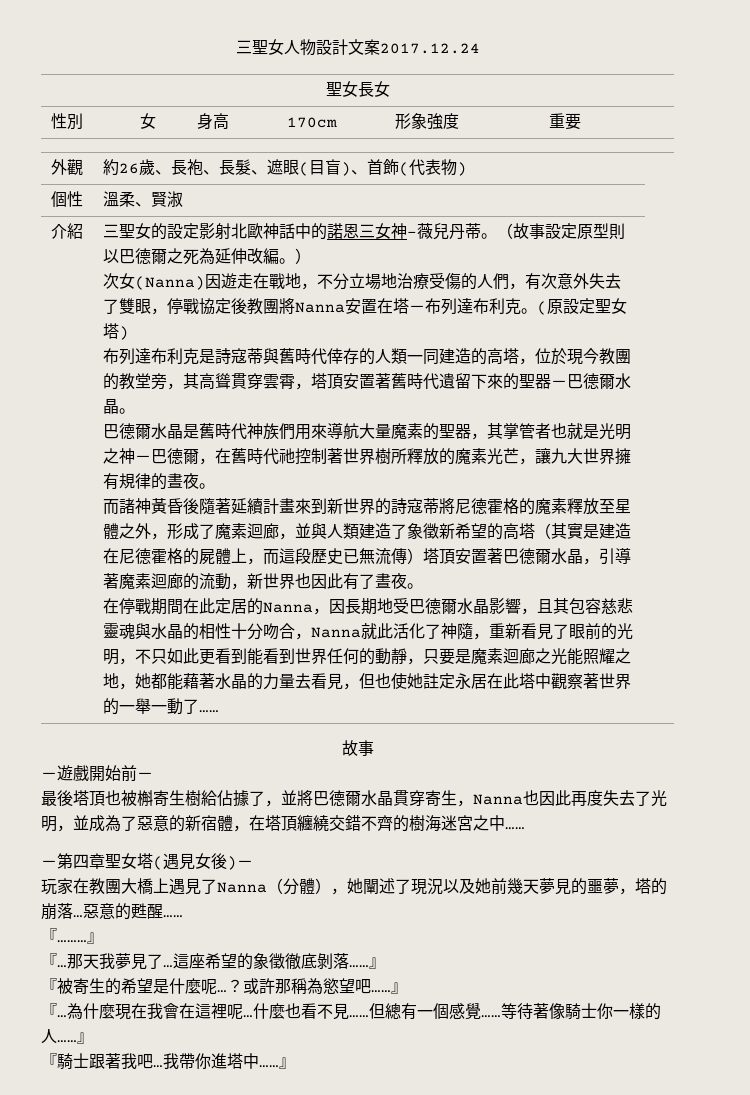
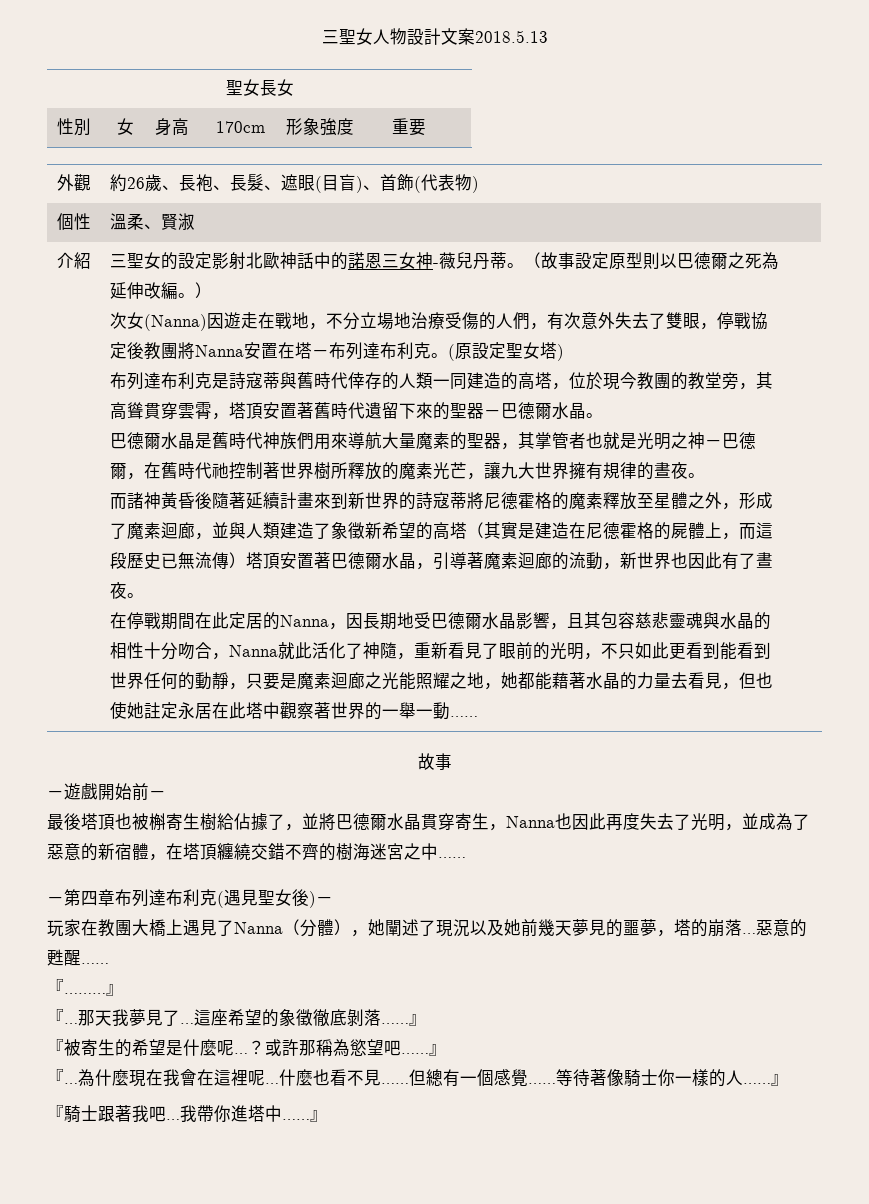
[379,43,480,54] 2017.12.24 -> [474,30,548,43] 2018.5.13
[183,699,200,714] 了 -> (450, 711) none
[105,853,153,869] 聖女塔 -> [115,889,217,907] 布列達布利克
(195, 861) none -> [258,890,275,906] 聖

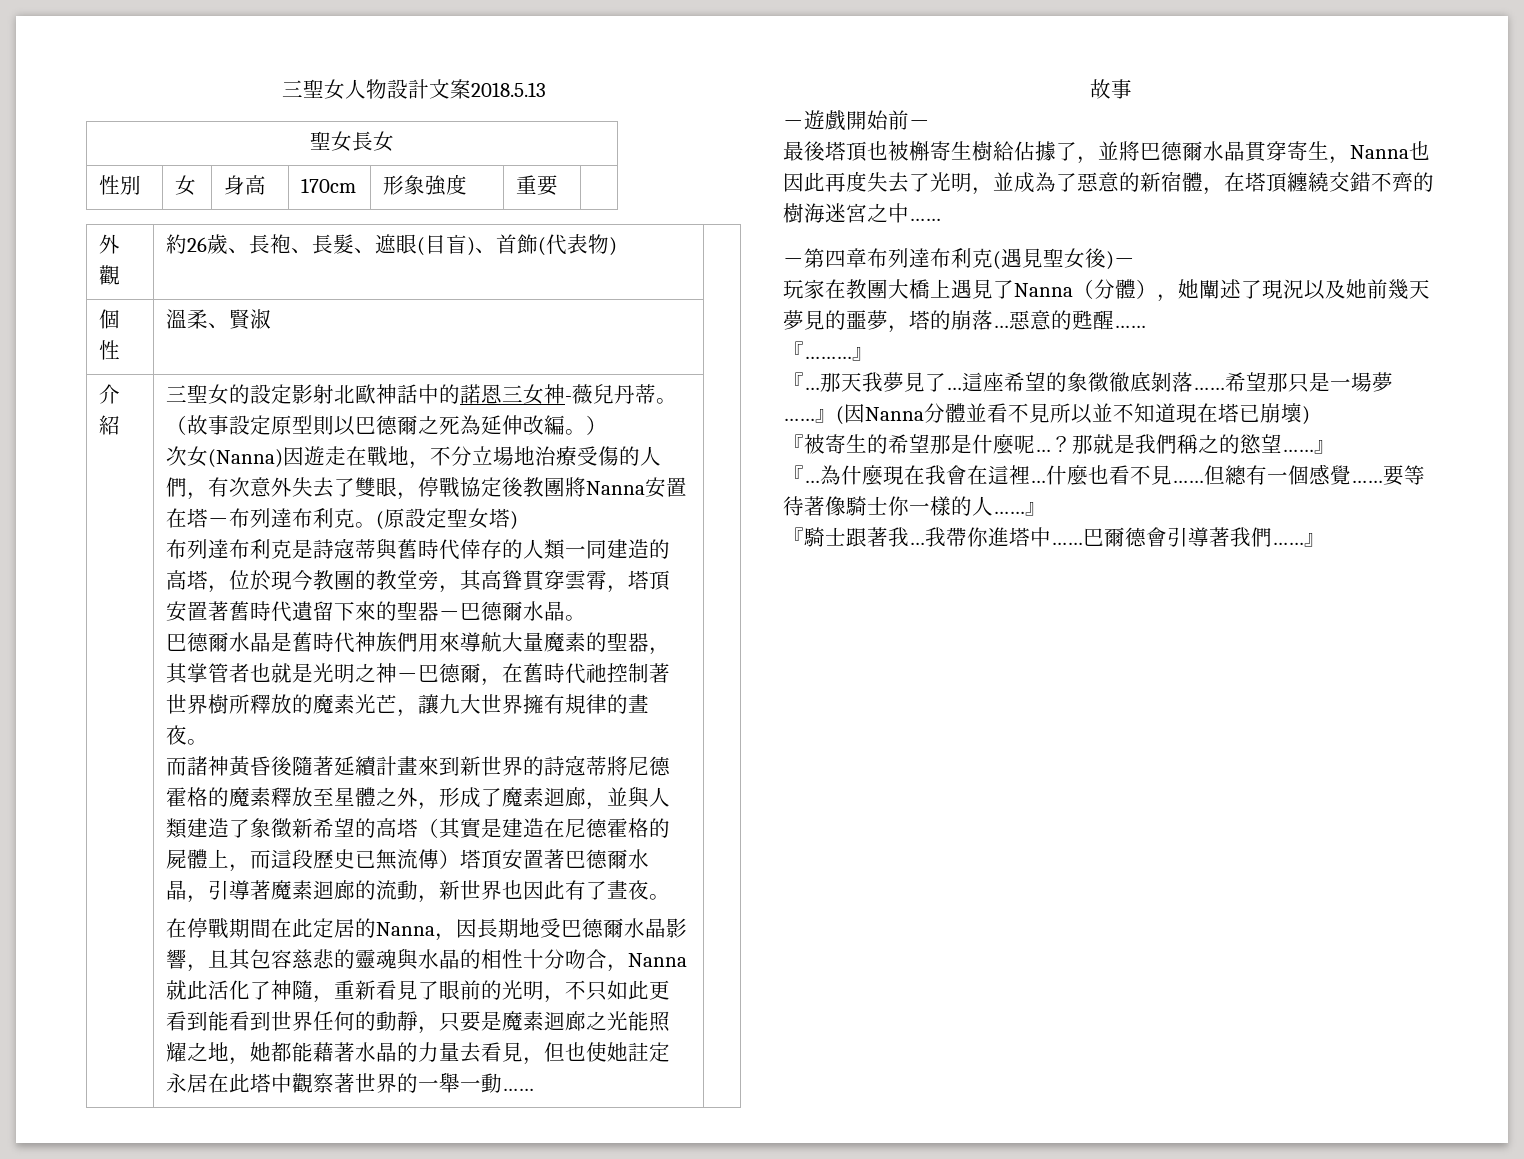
(669, 620) none -> [334,949,356,969] 的
[409,1014,426,1026] 』 -> [1225,372,1393,393] [783,403,1310,425] 希望那只是一場夢……』(因Nanna分體並看不見所以並不知道現在塔已崩壞)
(166, 1047) none -> [930,435,951,454] 那
[265,1039,401,1057] 或許那稱為慾望吧 -> [1072,434,1282,454] 那就是我們稱之的慾望
[248,1070,265,1086] 呢 -> (1030, 475) none
(556, 1083) none -> [1383,465,1404,486] 要
[149,1106,166,1122] 吧 -> (909, 537) none
(310, 1119) none -> [1083,527,1304,547] 巴爾德會引導著我們……

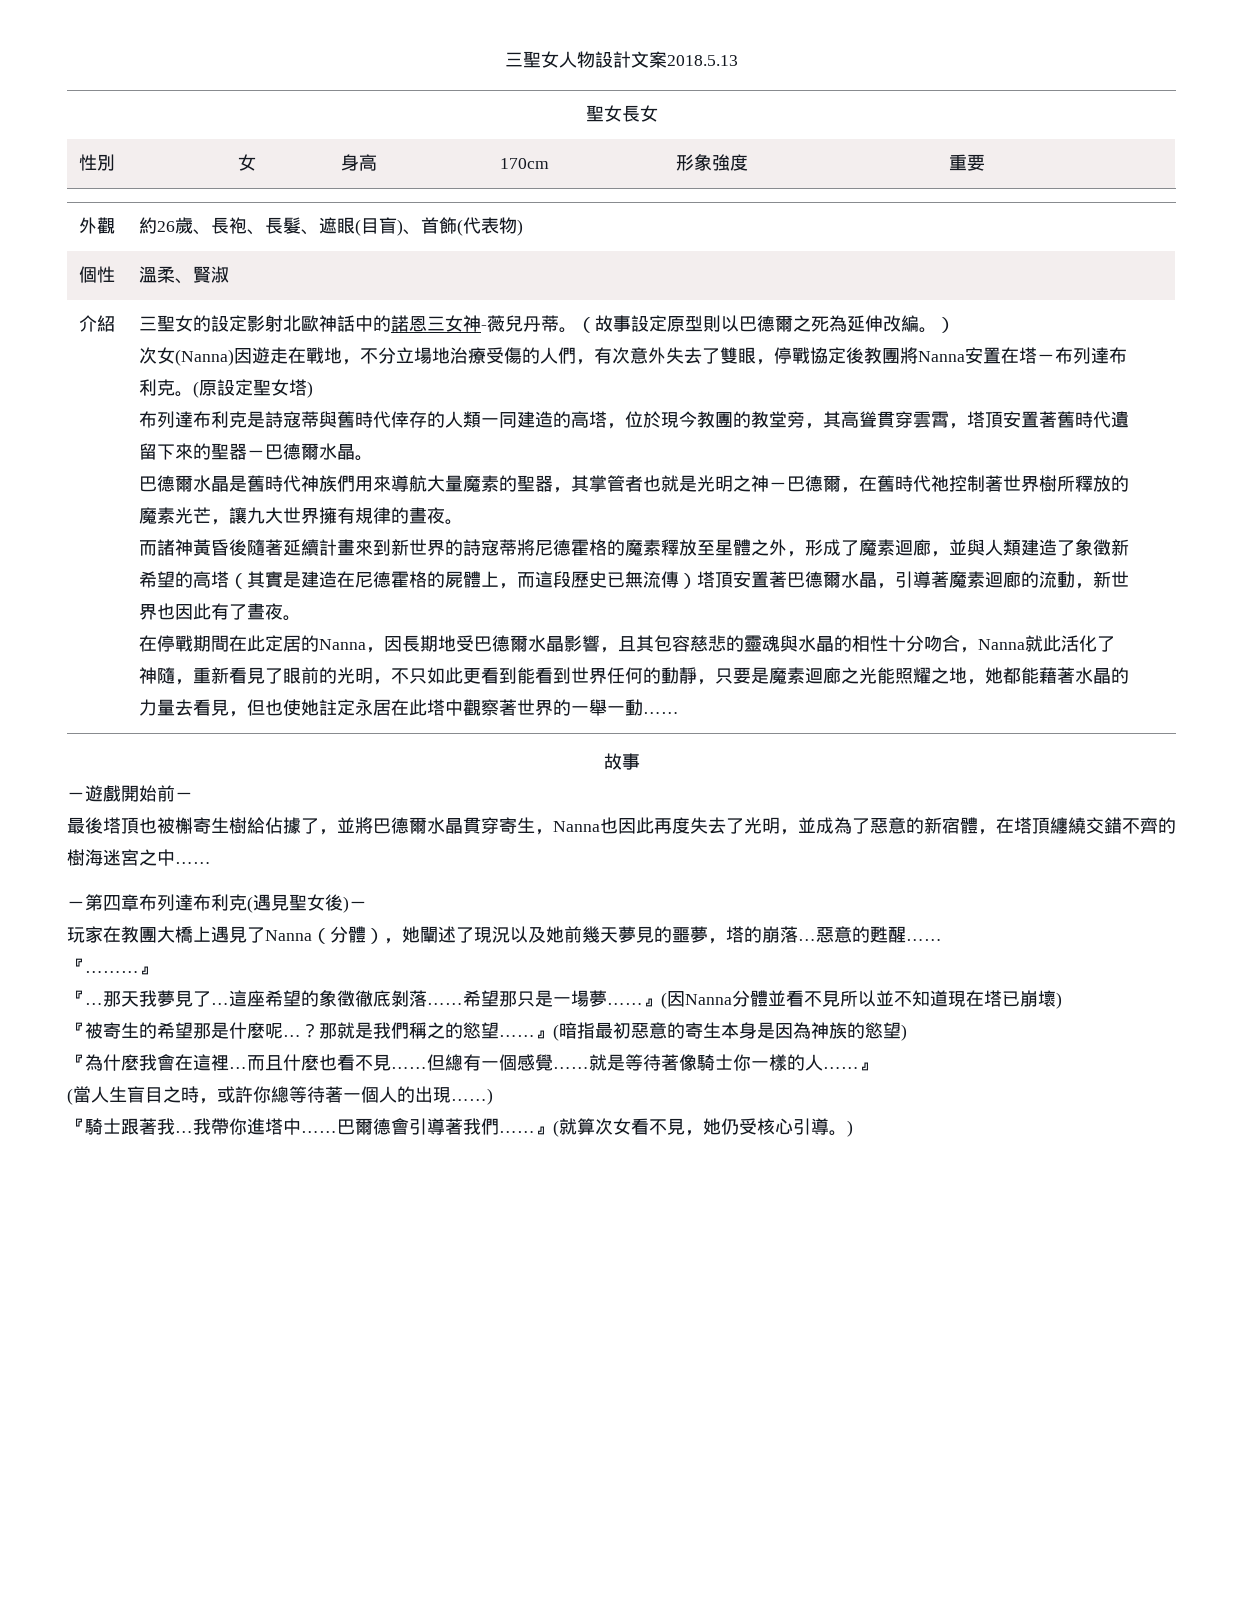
[783,465,925,486] // 『…為什麼現在 -> [553,1022,907,1041] [67,1054,139,1071] (暗指最初惡意的寄生本身是因為神族的慾望) // 『為什麼
(1046, 481) none -> [247,1055,283,1071] 而且
[1383,465,1404,486] 要 -> [589,1054,625,1071] 就是
(1046, 509) none -> [67,1086,493,1105] // (當人生盲目之時，或許你總等待著一個人的出現……)
(1325, 540) none -> [553,1118,853,1137] (就算次女看不見，她仍受核心引導。)

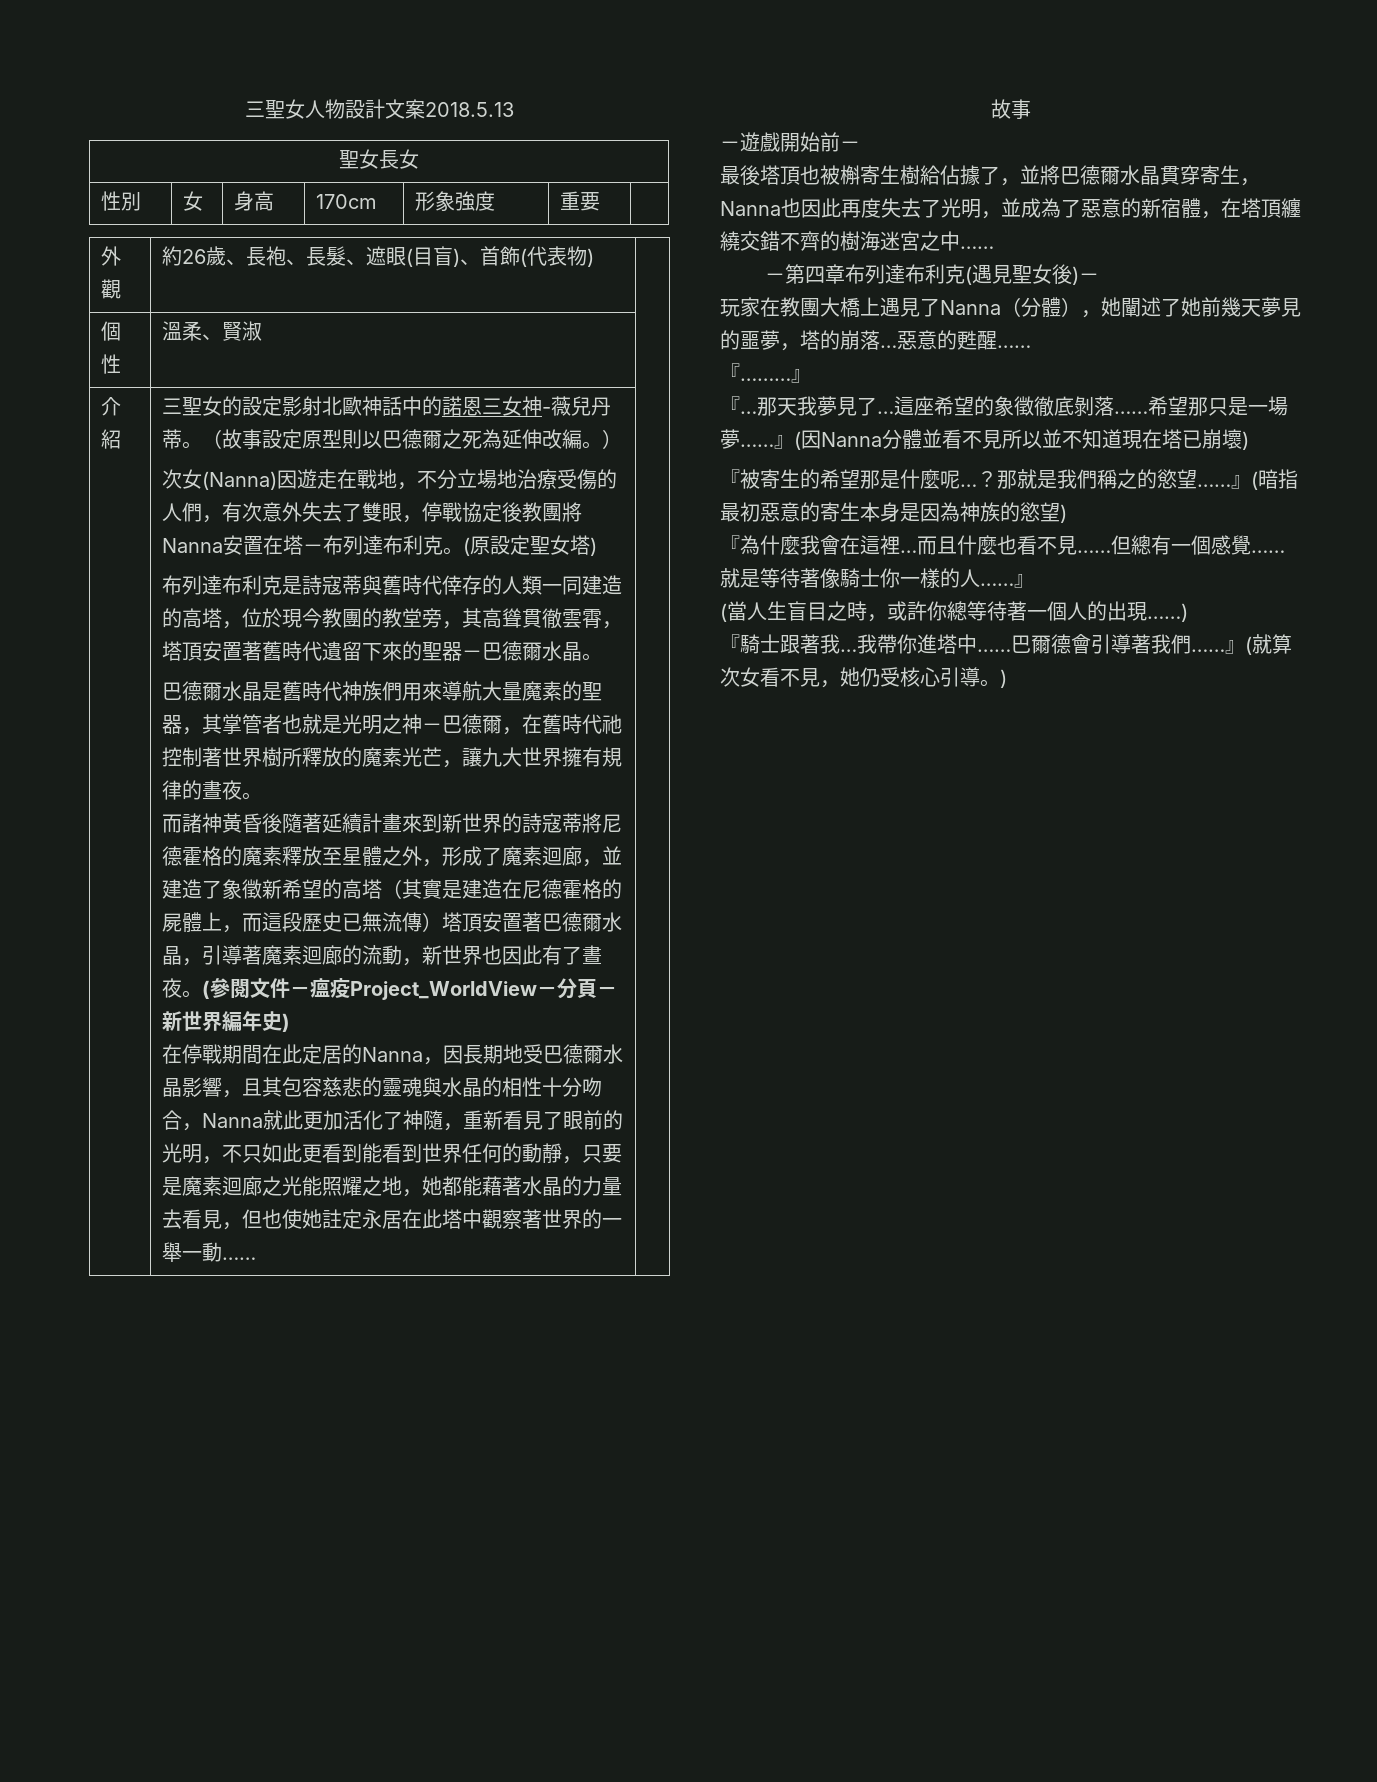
[895,411,914,428] 穿 -> [541,608,562,629] 徹
[967,539,1022,556] 與人類 -> (622, 855) none
(302, 618) none -> [201,978,617,1000] [161,1011,290,1032] (參閱文件－瘟疫Project_WorldView－分頁－新世界編年史)
(1062, 643) none -> [302,1110,343,1130] 更加
[474,926,546,943] 現況以及 -> (1181, 307) none

